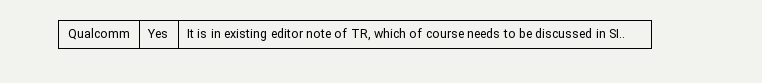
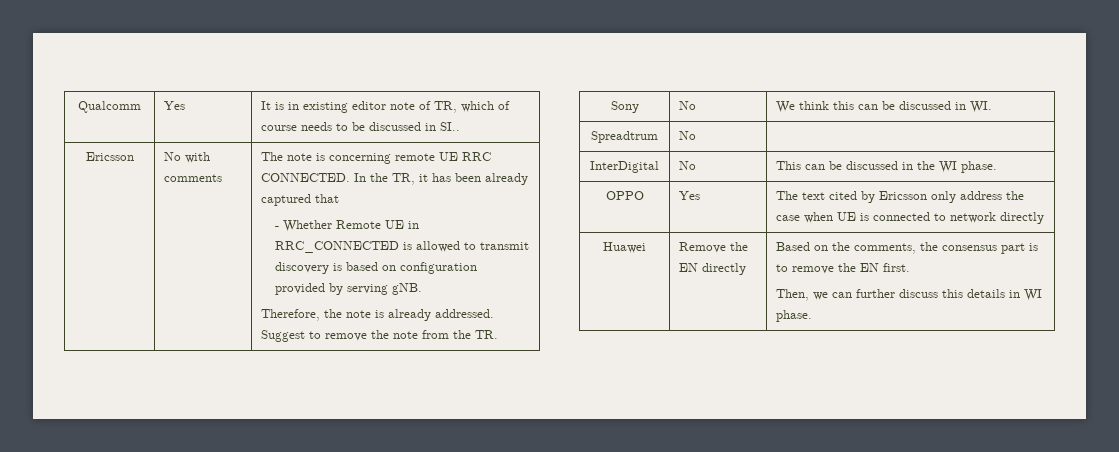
(626, 33) none -> [85,152,134,161] [164,152,211,163] [164,174,223,182] [261,152,492,164] [261,173,529,185] [261,194,340,206] [275,220,420,232] [275,241,530,253] [275,262,478,274] [275,283,423,295] [261,309,495,321] [261,330,499,342] [610,101,639,113] [679,101,697,110] [776,101,993,113] [591,131,658,143] [679,131,697,140] [590,161,659,173] [679,161,697,170] [776,161,998,173] [605,191,644,200] [679,191,701,200] [776,191,1025,203] [776,212,1045,224] [603,242,646,253] [679,242,749,253] [679,263,747,275] [776,242,1039,254] [776,263,911,274] [776,289,1043,301] [776,310,813,322] // Ericsson | No with comments | The note is concerning remote UE RRC CONNECTED. In the TR, it has been already captured that // - Whether Remote UE in RRC_CONNECTED is allowed to transmit discovery is based on configuration provided by serving gNB. // Therefore, the note is already addressed. Suggest to remove the note from the TR. // Sony | No | We think this can be discussed in WI. // Spreadtrum | No | // InterDigital | No | This can be discussed in the WI phase. // OPPO | Yes | The text cited by Ericsson only address the case when UE is connected to network directly // Huawei | Remove the EN directly | Based on the comments, the consensus part is to remove the EN first. // Then, we can further discuss this details in WI phase.

